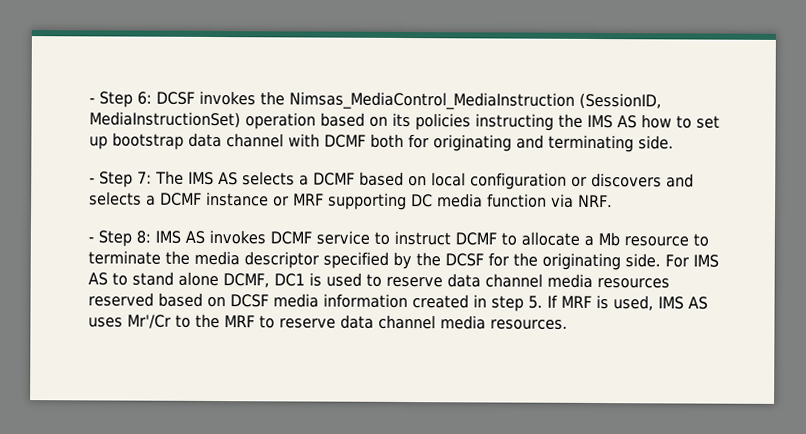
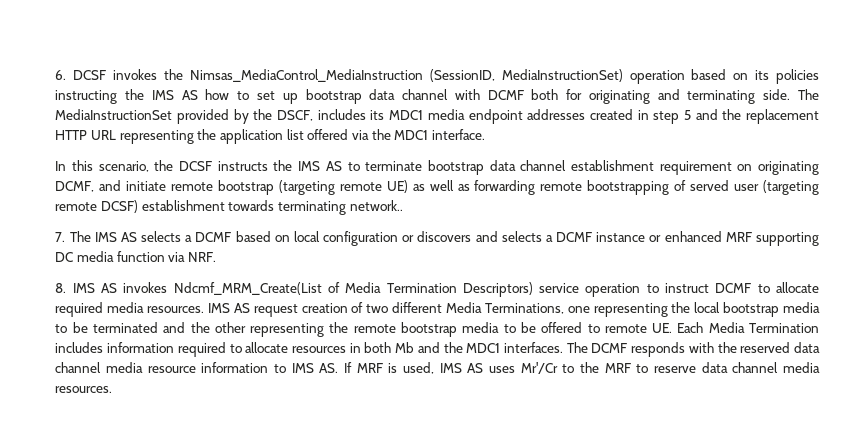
[89,91,153,108] - Step 6: -> [55,70,67,80] 6.
[89,171,153,188] // - Step 7: -> [798,89,820,100] [55,109,819,124] [55,129,485,144] [55,160,819,175] [55,180,819,195] [55,200,403,215] [55,232,66,242] The MediaInstructionSet provided by the DSCF, includes its MDC1 media endpoint addresses created in step 5 and the replacement HTTP URL representing the application list offered via the MDC1 interface. // In this scenario, the DCSF instructs the IMS AS to terminate bootstrap data channel establishment requirement on originating DCMF, and initiate remote bootstrap (targeting remote UE) as well as forwarding remote bootstrapping of served user (targeting remote DCSF) establishment towards terminating network.. // 7.
(290, 201) none -> [664,231,722,242] enhanced
[88,229,371,247] - Step 8: IMS AS invokes DCMF service -> [55,282,641,297] 8. IMS AS invokes Ndcmf_MRM_Create(List of Media Termination Descriptors) service operation
[584,232,710,247] [88,250,720,271] [88,271,671,289] [88,292,544,312] a Mb resource to terminate the media descriptor specified by the DCSF for the originating side. For IMS AS to stand alone DCMF, DC1 is used to reserve data channel media resources reserved based on DCSF media information created in step 5. -> [55,302,821,317] [55,322,819,337] [55,342,820,357] [55,362,339,373] required media resources. IMS AS request creation of two different Media Terminations, one representing the local bootstrap media to be terminated and the other representing the remote bootstrap media to be offered to remote UE. Each Media Termination includes information required to allocate resources in both Mb and the MDC1 interfaces. The DCMF responds with the reserved data channel media resource information to IMS AS.

